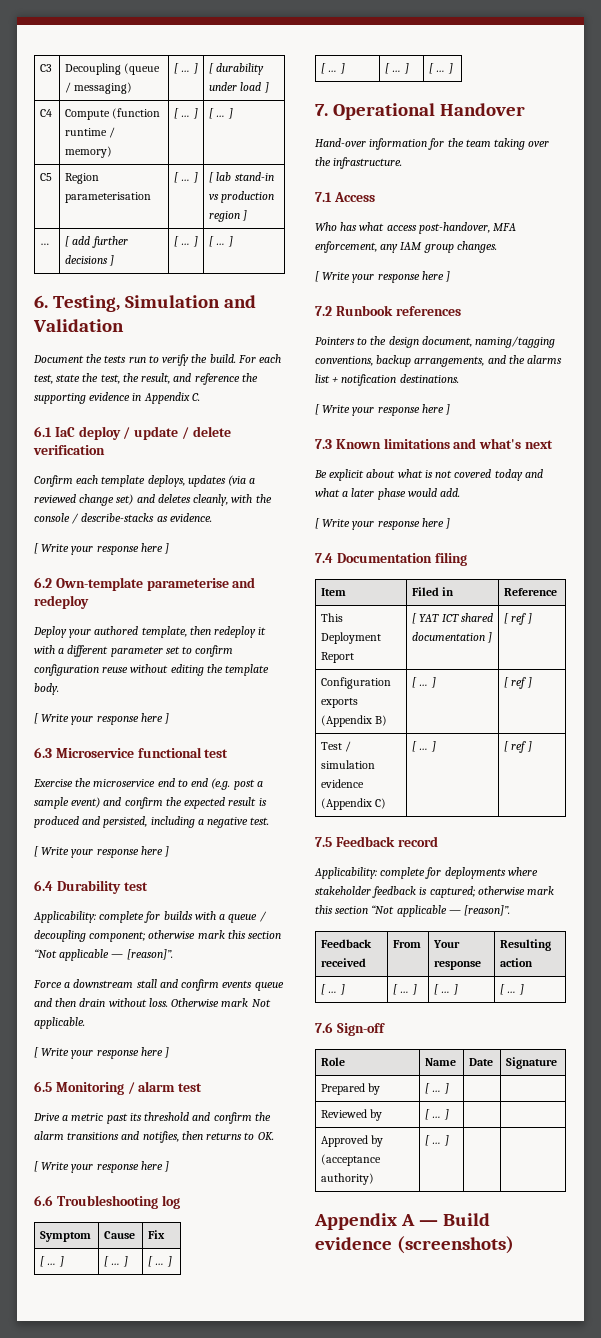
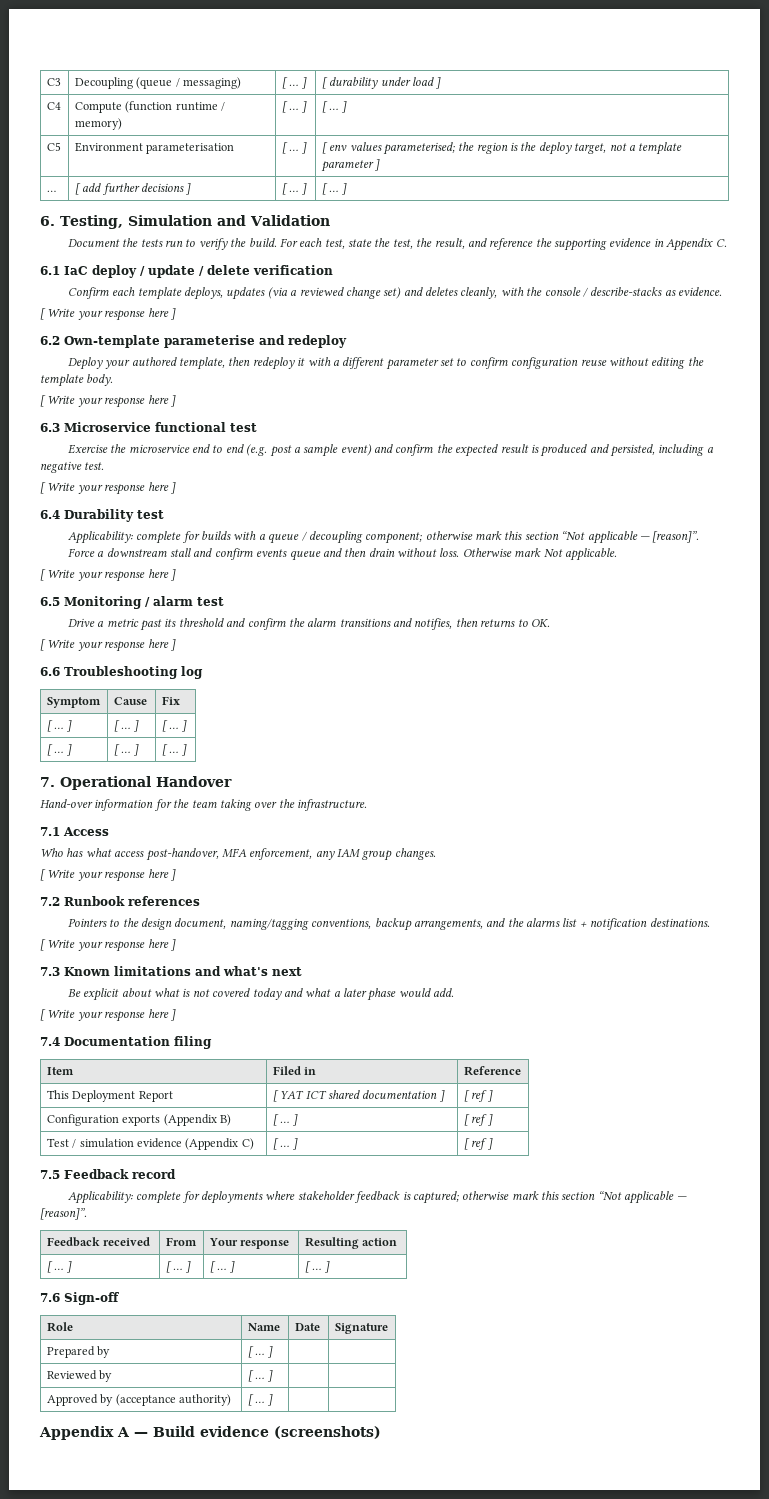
[65,173,100,184] Region -> [74,142,143,152] Environment
[216,172,274,181] [209,191,275,203] [209,211,241,222] lab stand-in vs production region -> [329,142,683,155] [320,160,374,172] env values parameterised; the region is the deploy target, not a template parameter

